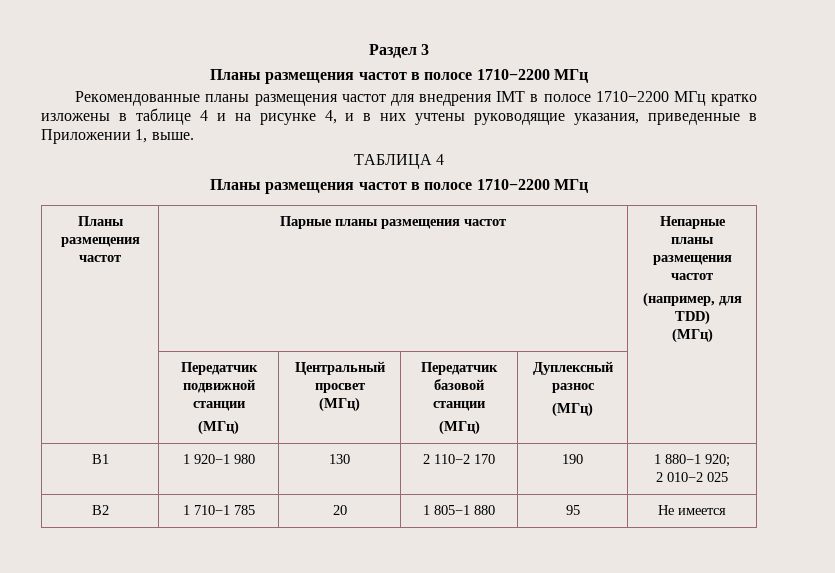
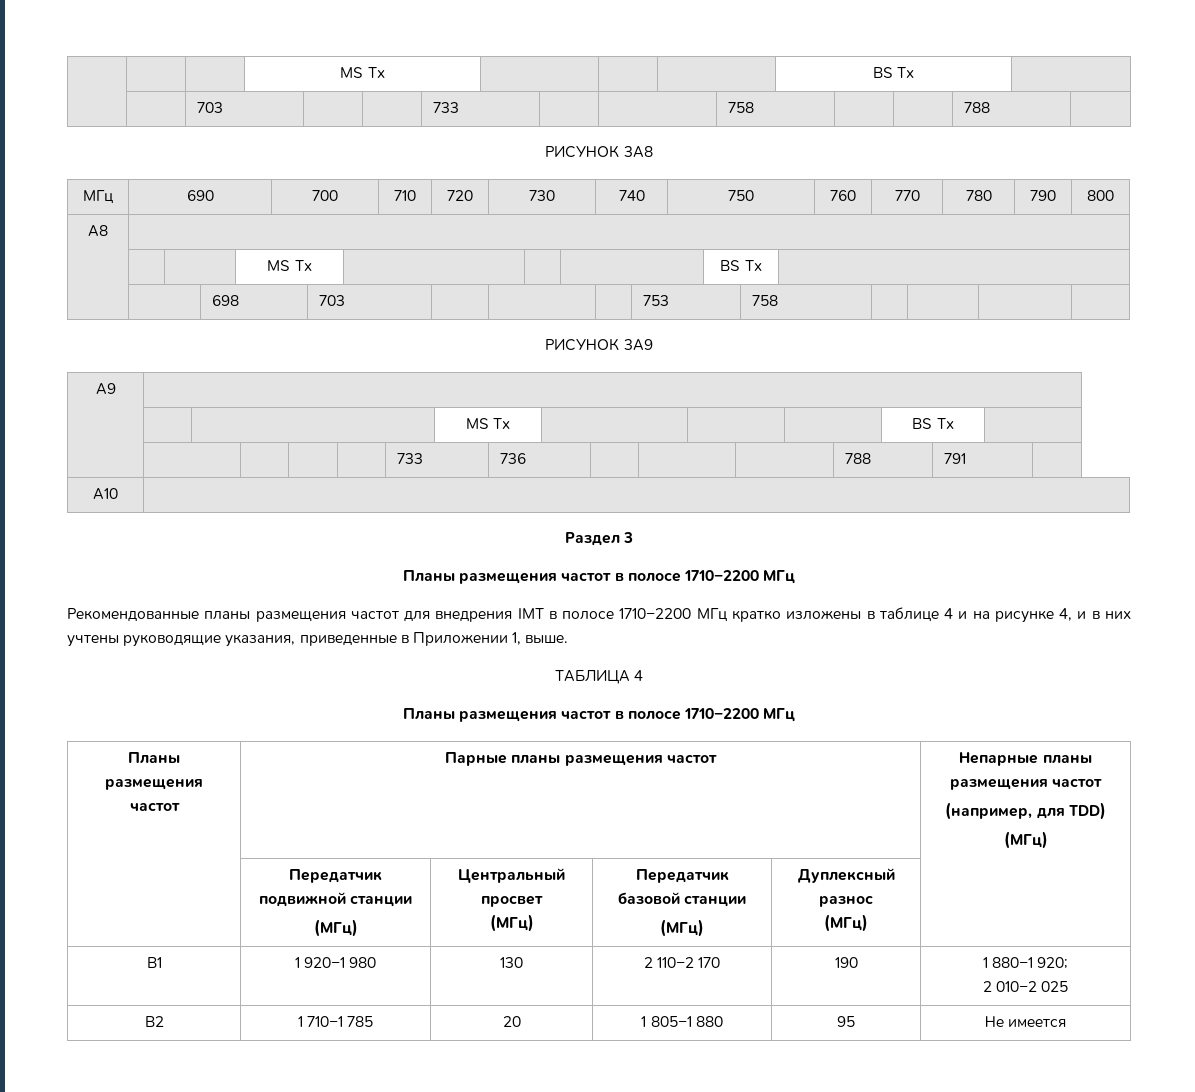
(368, 51) none -> [340,67,385,78] [872,67,915,78] [197,102,224,113] [433,102,460,113] [728,102,755,113] [964,102,991,113] [545,145,653,158] [83,190,113,204] [186,190,214,201] [312,190,338,201] [394,190,416,201] [447,190,473,201] [529,190,555,201] [618,190,645,201] [728,190,754,201] [830,190,856,201] [894,190,920,201] [965,190,992,201] [1030,190,1056,201] [1087,190,1114,201] [88,225,108,237] [267,260,312,271] [720,260,762,271] [212,295,240,306] [319,295,346,306] [643,295,670,306] [752,295,779,306] [545,338,653,351] [95,383,116,395] [465,418,511,429] [912,418,954,429] [397,453,424,464] [500,453,527,464] [845,453,872,464] [944,453,967,464] [93,488,118,500] | | | MS Tx | | | | BS Tx | // | | 703 | | | 733 | | | 758 | | | 788 | // РИСУНОК 3A8 // МГц | 690 | 700 | 710 | 720 | 730 | 740 | 750 | 760 | 770 | 780 | 790 | 800 // А8 | // | | | MS Tx | | | | BS Tx | // | | 698 | 703 | | | | 753 | 758 | | | | // РИСУНОК 3A9 // А9 | // | | | MS Tx | | | | BS Tx | // | | | | | 733 | 736 | | | | 788 | 791 | // А10 | //

